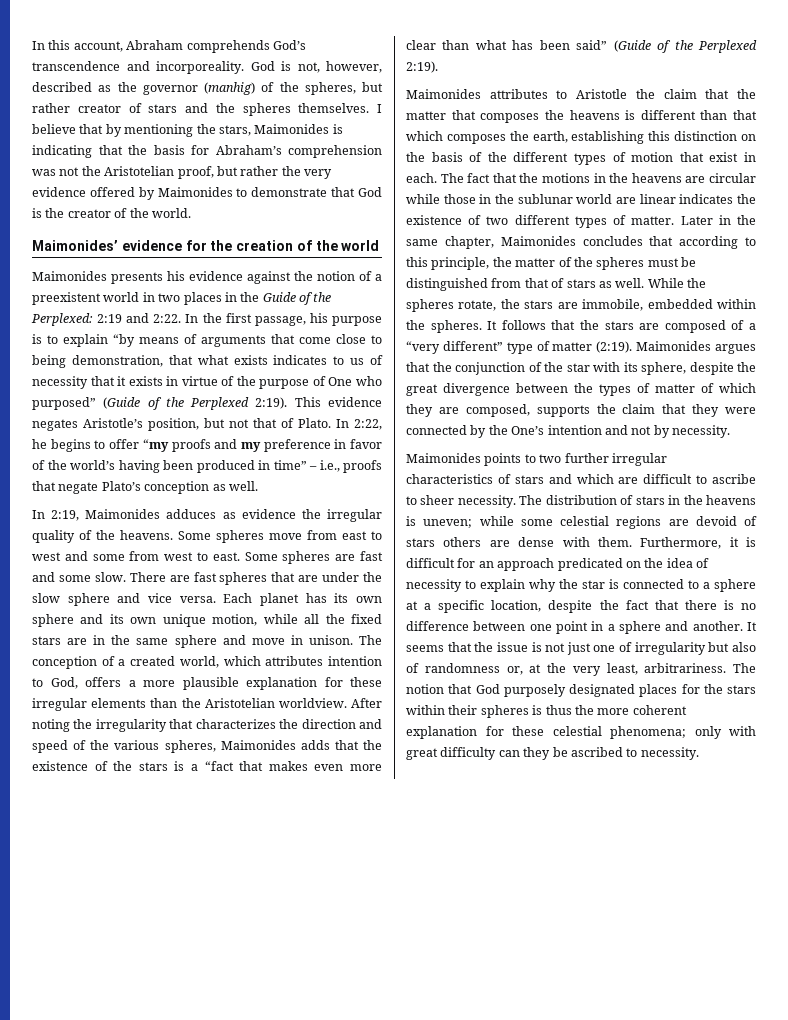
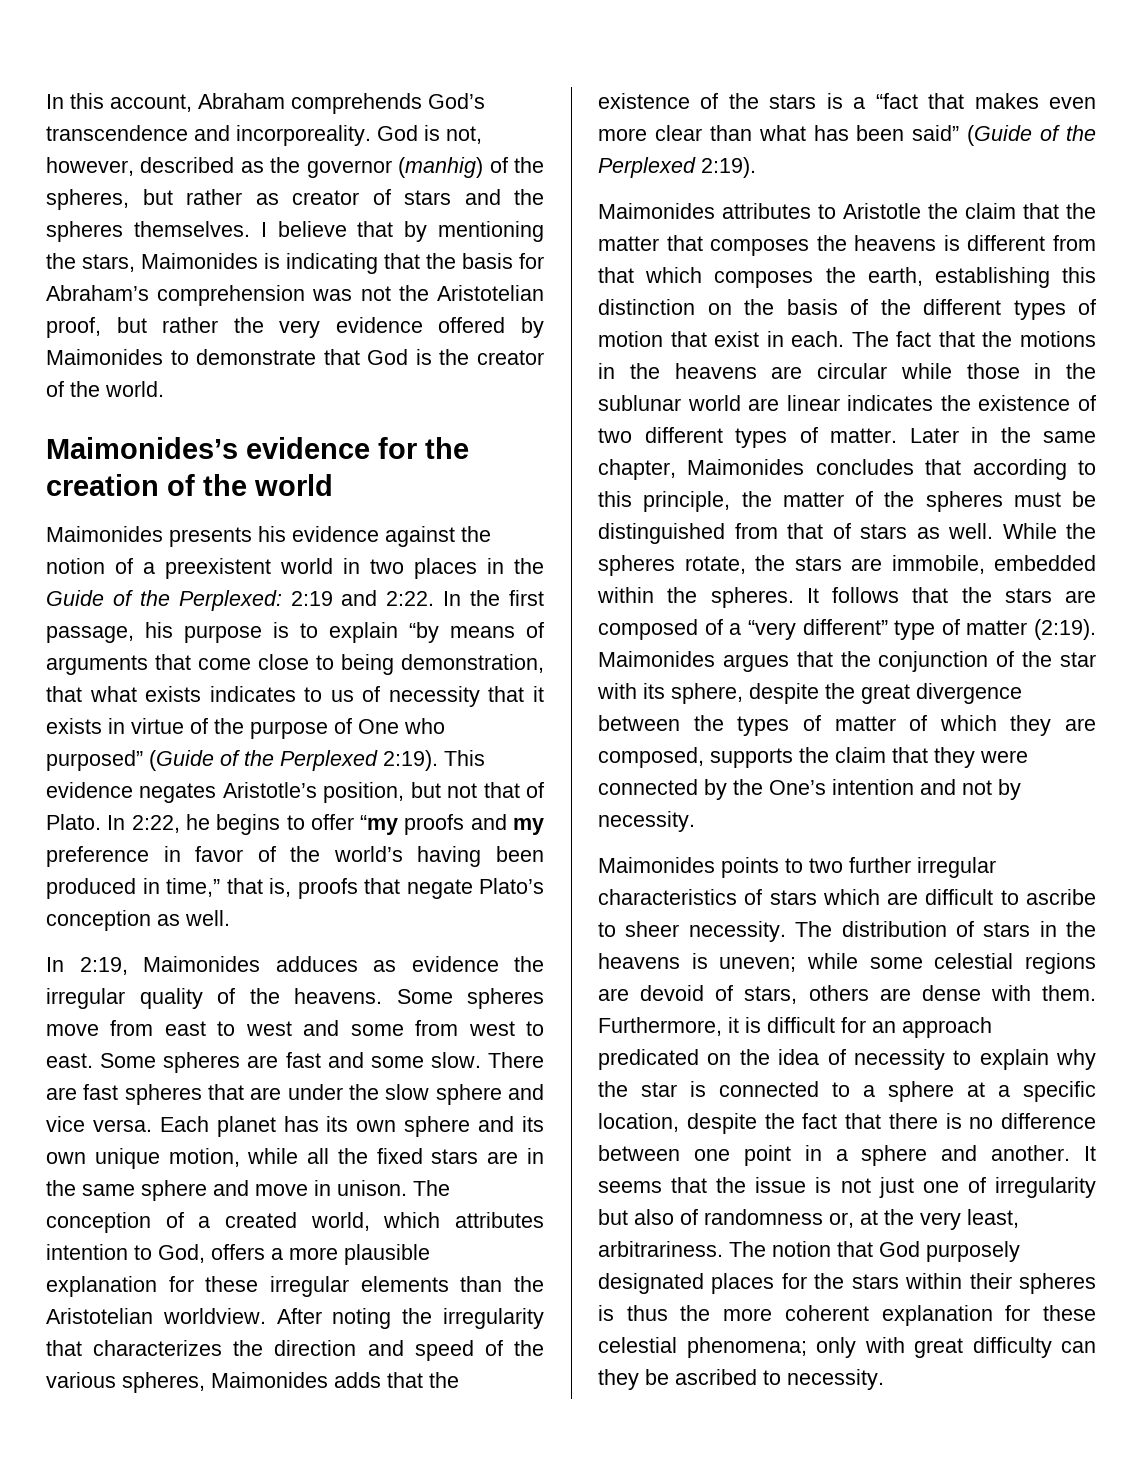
(70, 108) none -> [255,193,279,205] as
[32,240,118,251] Maimonides’ -> [46,437,238,459] Maimonides’s
[273,460,340,472] time” – i.e., -> [166,878,291,897] time,” that is,
[700,110,728,120] than -> [1053,235,1096,251] from
[548,474,572,484] and -> (817, 897) none
[406,538,435,547] stars -> [744,986,798,1004] stars,

